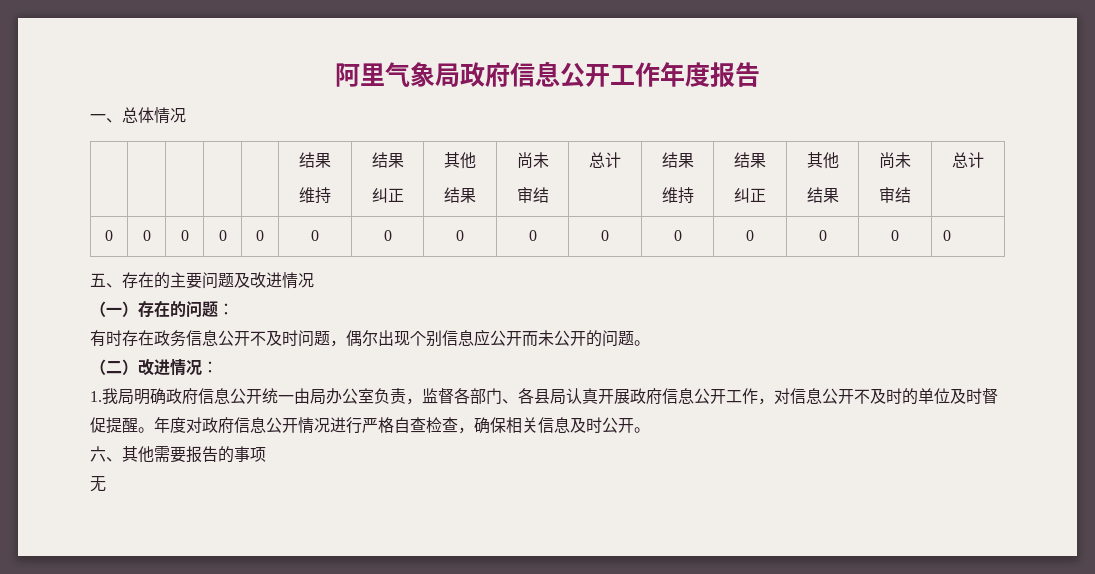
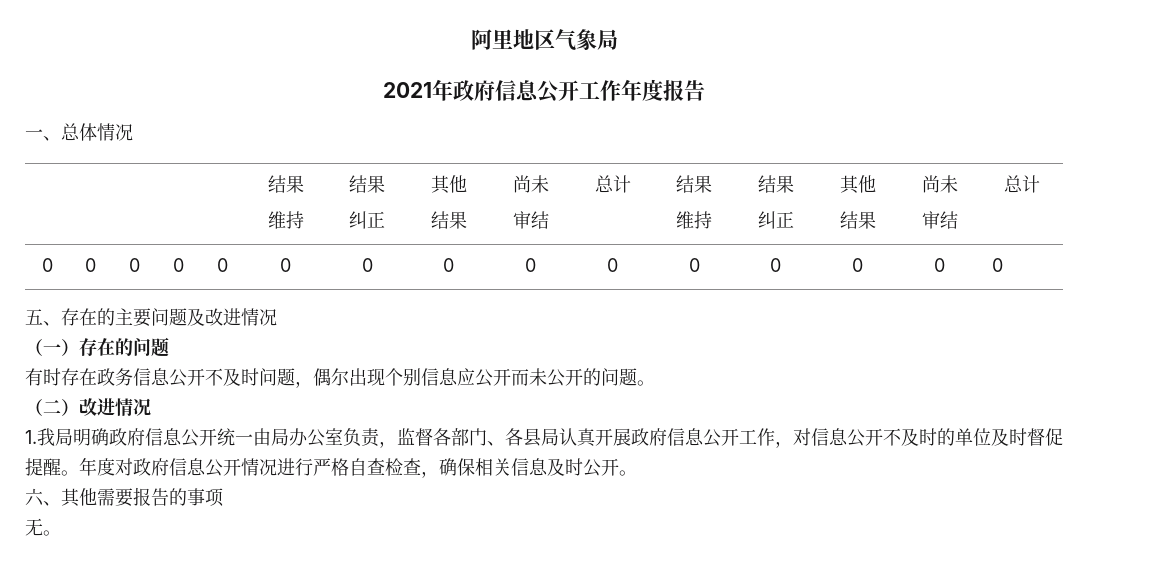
(385, 74) none -> [512,29,555,50] 地区
(460, 75) none -> [383,79,453,101] // 2021年
[218,303,234,315] ： -> (169, 347) none
[202,361,218,373] ： -> (151, 407) none
(106, 484) none -> [43,530,61,536] 。

